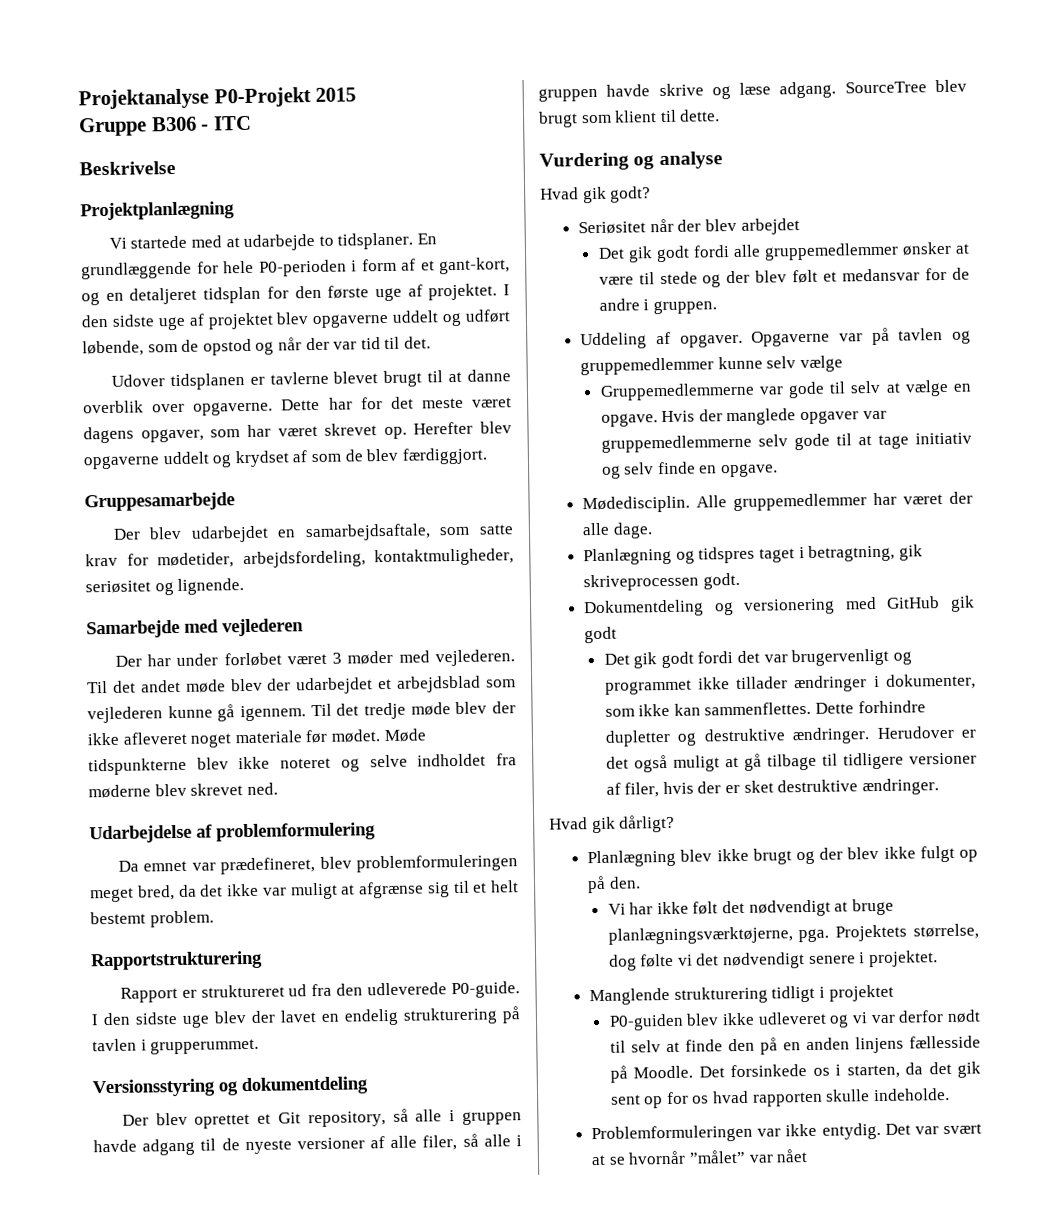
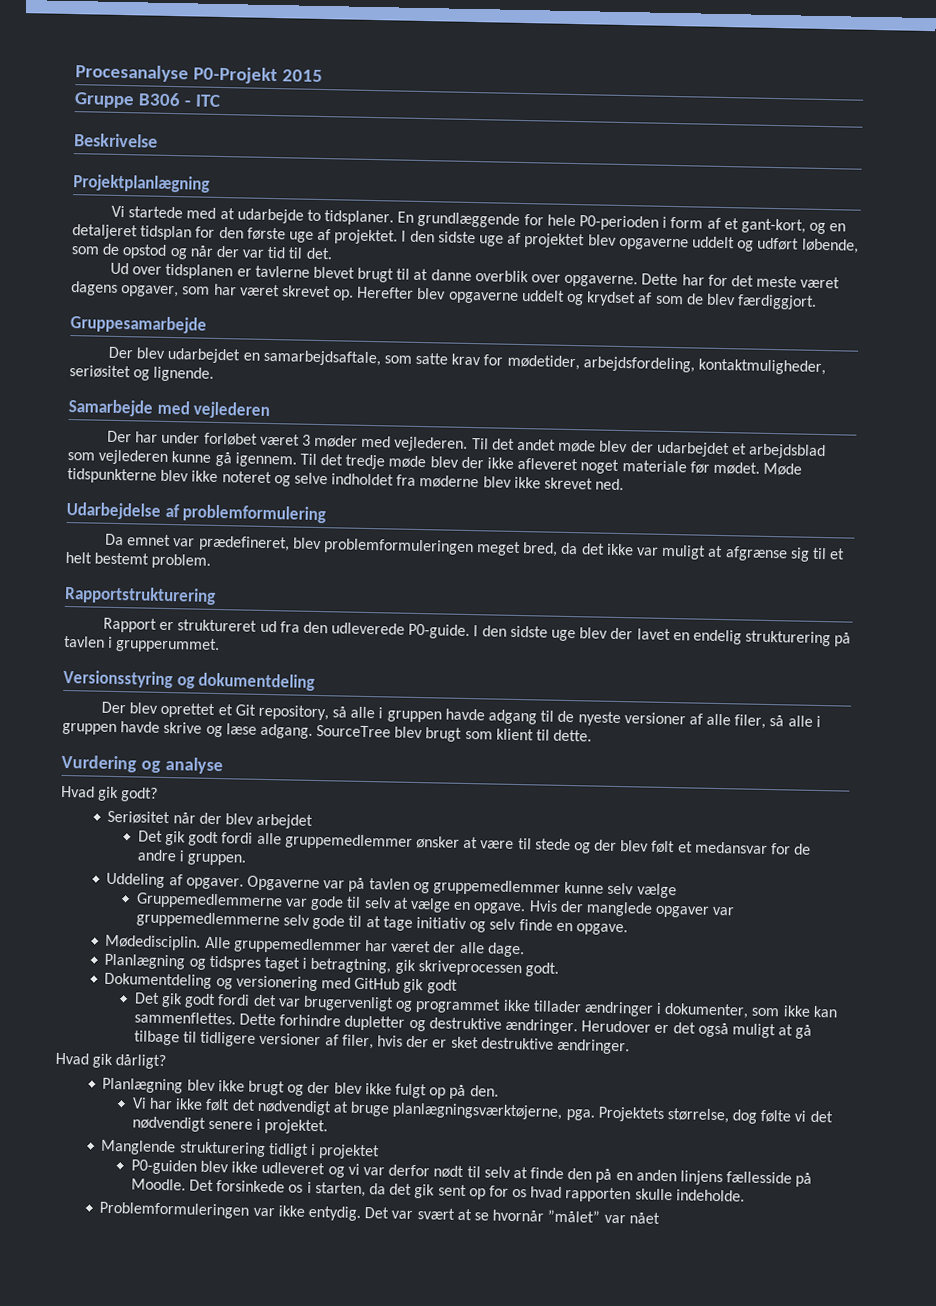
[78,88,209,110] Projektanalyse -> [75,64,189,83] Procesanalyse
[110,374,165,387] Udover -> [109,262,163,275] Ud over
(187, 790) none -> [513,476,541,489] ikke

